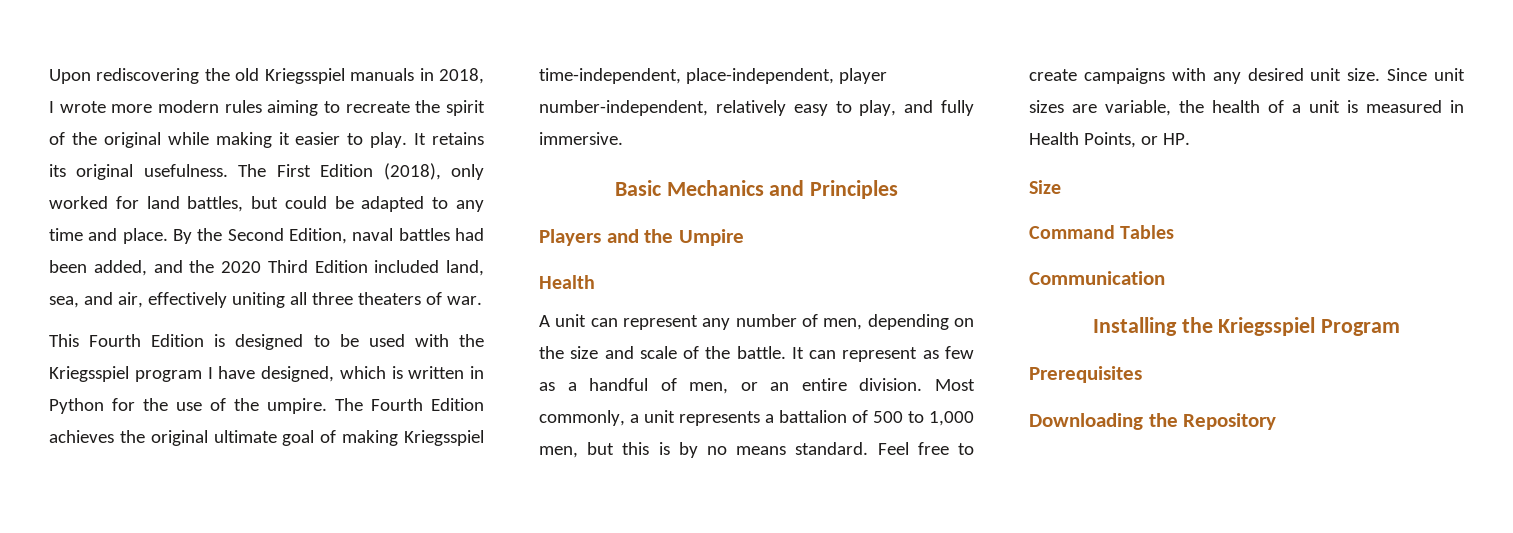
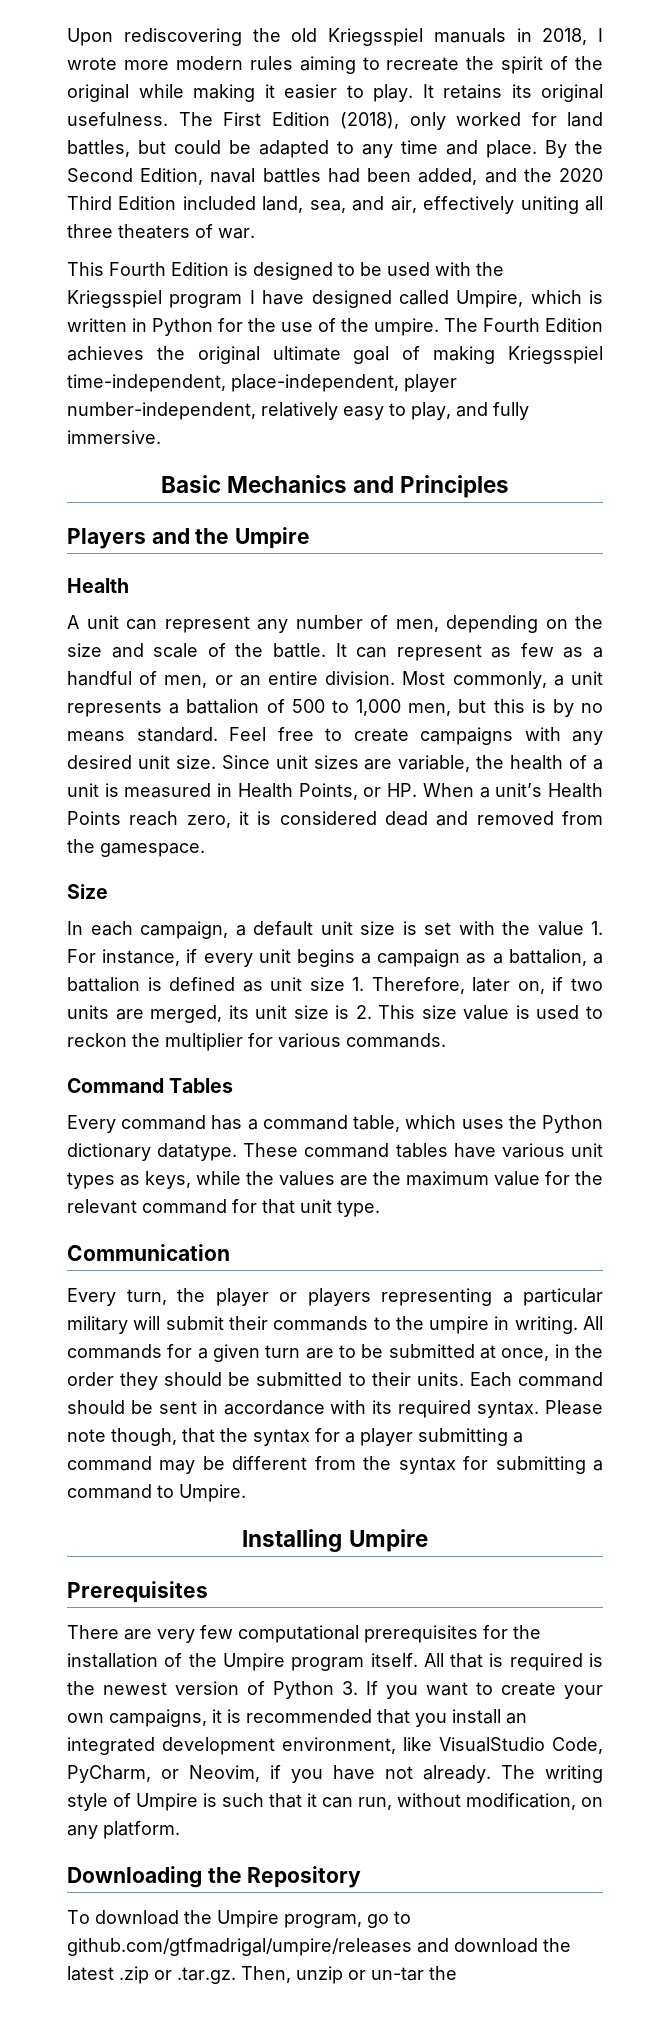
[261,366,334,382] designed, -> [311,290,524,308] designed called Umpire,
[1029,180,1061,194] [1029,225,1175,239] [1029,271,1165,285] [1092,317,1401,336] [1029,366,1142,383] [1029,413,1277,430] // Size // Command Tables // Communication // Installing the Kriegsspiel Program // Prerequisites // Downloading the Repository -> [422,783,604,798] [67,811,603,828] [67,839,205,857] [67,884,108,899] [67,921,603,939] [67,949,603,967] [67,977,603,994] [67,1005,604,1023] [67,1033,446,1051] [67,1078,234,1093] [67,1115,603,1133] [67,1143,604,1161] [67,1171,603,1189] [67,1199,380,1217] [67,1244,230,1261] [67,1288,603,1306] [67,1316,604,1334] [67,1344,603,1362] [67,1372,603,1390] [67,1400,604,1418] [67,1428,523,1446] [67,1456,604,1474] [67,1484,246,1502] [242,1529,428,1552] [67,1581,208,1603] [67,1625,541,1643] [67,1653,603,1671] [67,1681,603,1699] [67,1709,527,1727] [67,1737,603,1755] [67,1765,603,1783] [67,1793,603,1811] [67,1821,180,1839] [67,1866,362,1888] [67,1910,411,1928] [67,1938,571,1956] [67,1966,457,1984] When a unit’s Health Points reach zero, it is considered dead and removed from the gamespace. // Size // In each campaign, a default unit size is set with the value 1. For instance, if every unit begins a campaign as a battalion, a battalion is defined as unit size 1. Therefore, later on, if two units are merged, its unit size is 2. This size value is used to reckon the multiplier for various commands. // Command Tables // Every command has a command table, which uses the Python dictionary datatype. These command tables have various unit types as keys, while the values are the maximum value for the relevant command for that unit type. // Communication // Every turn, the player or players representing a particular military will submit their commands to the umpire in writing. All commands for a given turn are to be submitted at once, in the order they should be submitted to their units. Each command should be sent in accordance with its required syntax. Please note though, that the syntax for a player submitting a command may be different from the syntax for submitting a command to Umpire. // Installing Umpire // Prerequisites // There are very few computational prerequisites for the installation of the Umpire program itself. All that is required is the newest version of Python 3. If you want to create your own campaigns, it is recommended that you install an integrated development environment, like VisualStudio Code, PyCharm, or Neovim, if you have not already. The writing style of Umpire is such that it can run, without modification, on any platform. // Downloading the Repository // To download the Umpire program, go to github.com/gtfmadrigal/umpire/releases and download the latest .zip or .tar.gz. Then, unzip or un-tar the

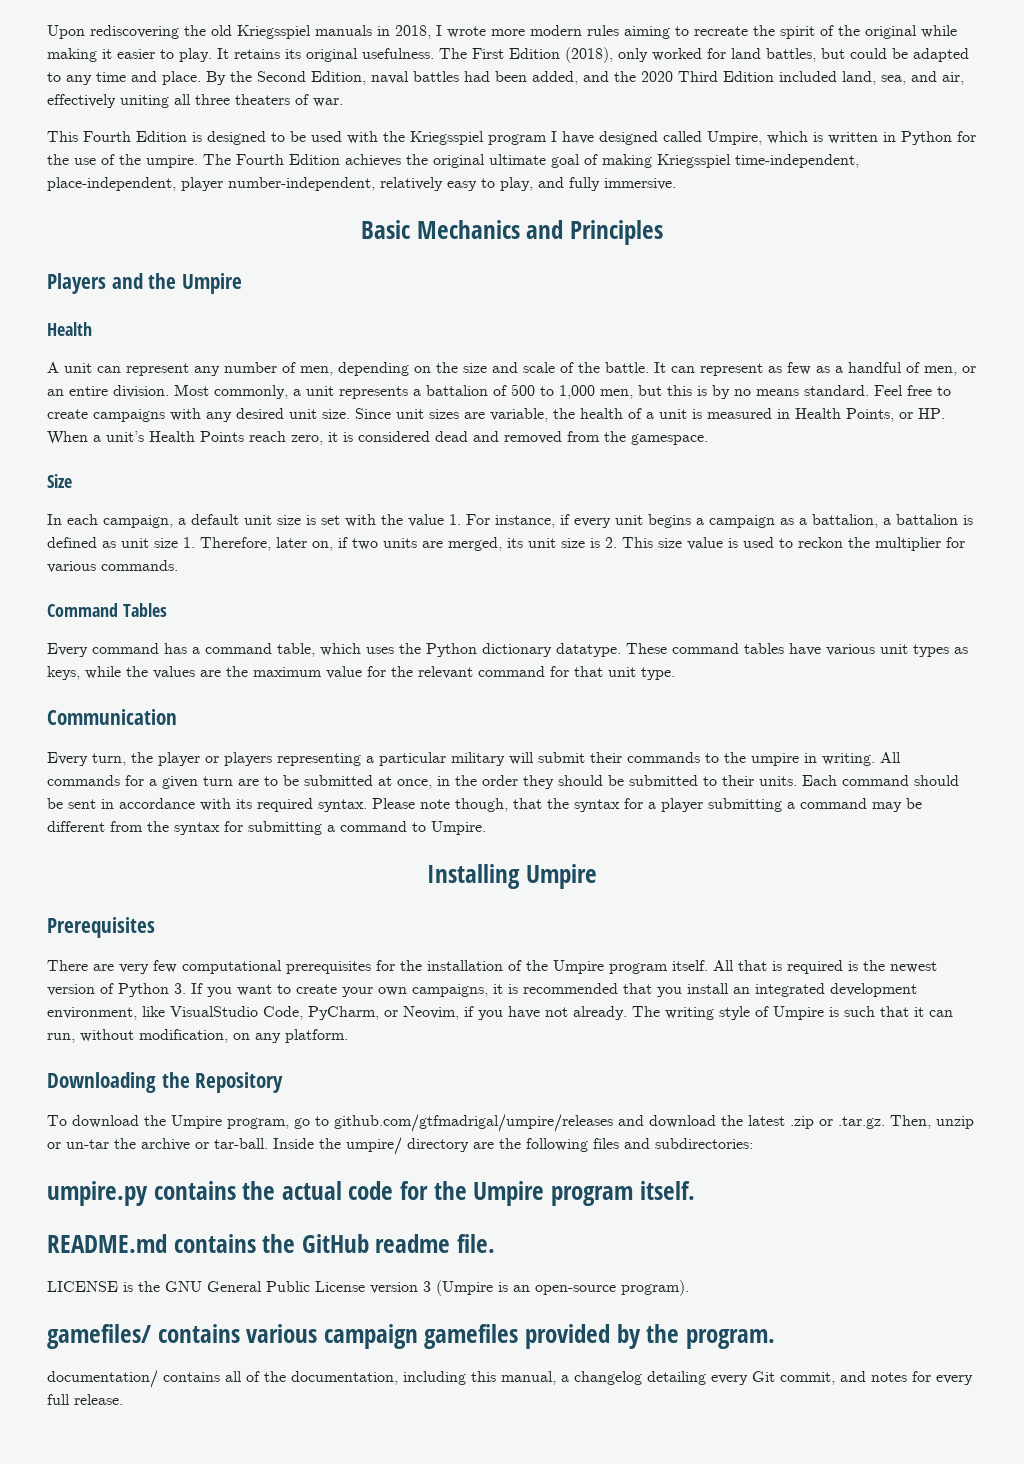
(457, 1973) none -> [141,1137,753,1155] [47,1181,695,1206] [47,1234,496,1253] [47,1280,689,1296] [47,1324,775,1349] [47,1370,973,1388] [47,1394,123,1405] archive or tar-ball. Inside the umpire/ directory are the following files and subdirectories: // umpire.py contains the actual code for the Umpire program itself. // README.md contains the GitHub readme file. // LICENSE is the GNU General Public License version 3 (Umpire is an open-source program). // gamefiles/ contains various campaign gamefiles provided by the program. // documentation/ contains all of the documentation, including this manual, a changelog detailing every Git commit, and notes for every full release.

